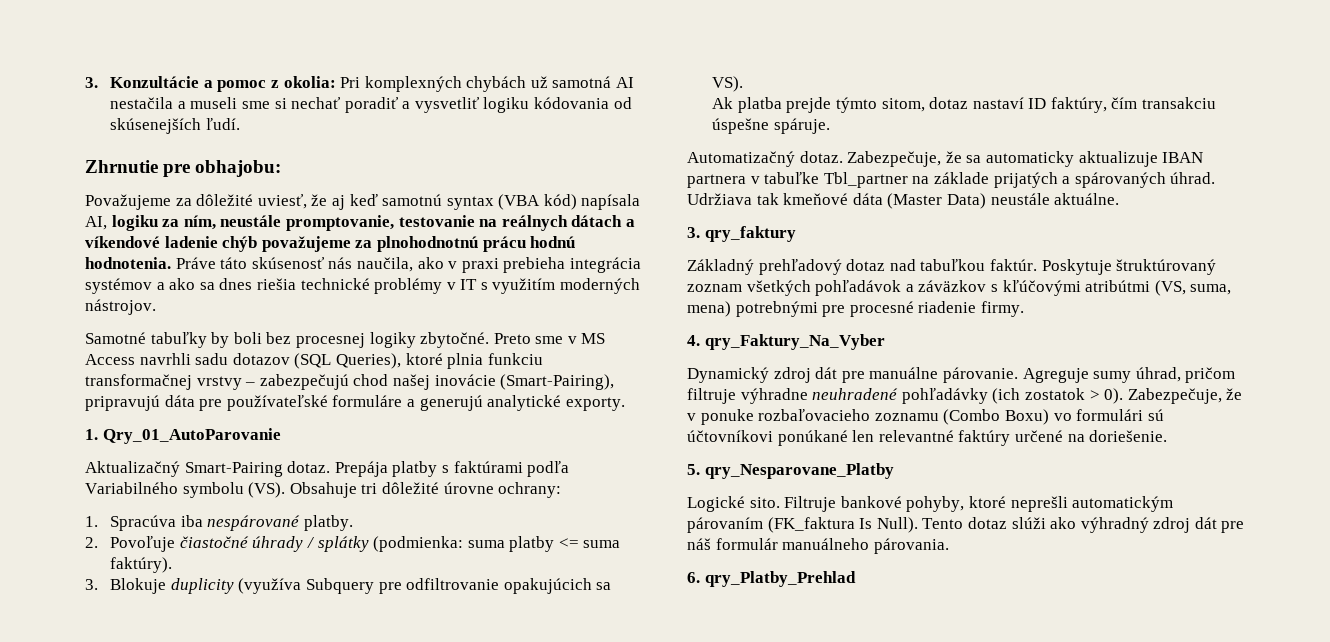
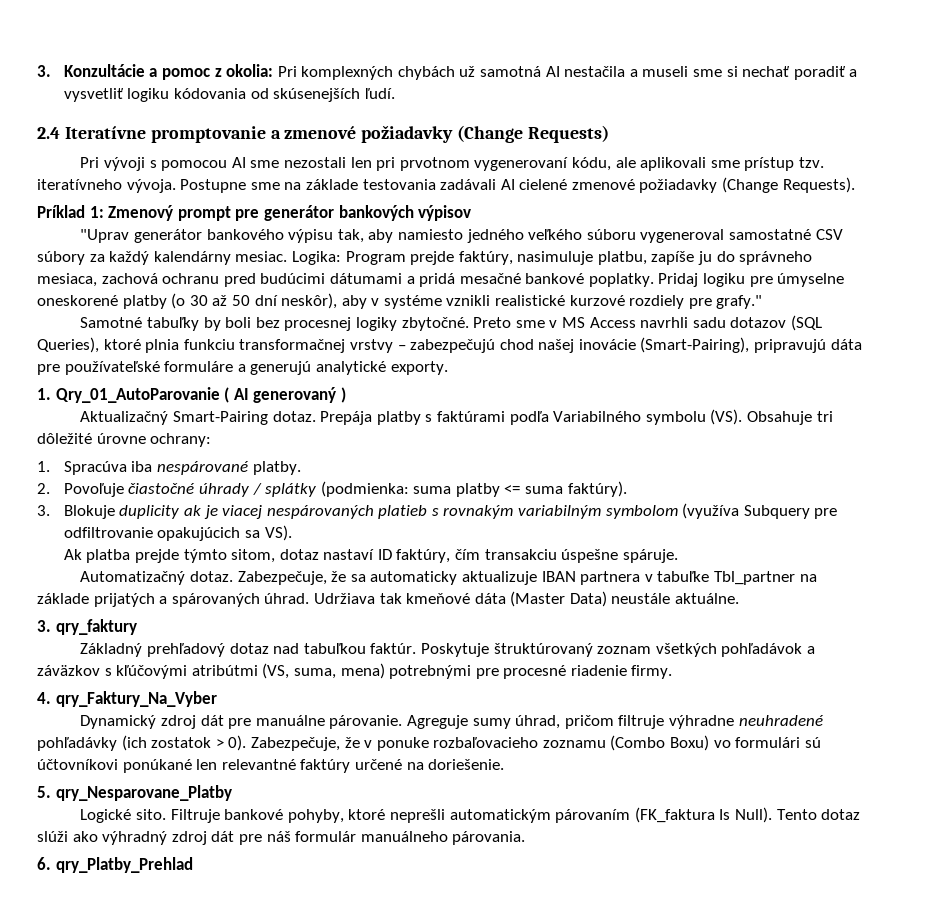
[85,160,282,177] [85,194,641,210] [85,215,635,231] [85,236,576,252] [85,257,641,273] [85,278,641,294] [85,299,156,315] Zhrnutie pre obhajobu: // Považujeme za dôležité uviesť, že aj keď samotnú syntax (VBA kód) napísala AI, logiku za ním, neustále promptovanie, testovanie na reálnych dátach a víkendové ladenie chýb považujeme za plnohodnotnú prácu hodnú hodnotenia. Práve táto skúsenosť nás naučila, ako v praxi prebieha integrácia systémov a ako sa dnes riešia technické problémy v IT s využitím moderných nástrojov. -> [37,125,610,143] [80,157,824,171] [37,177,855,193] [37,205,472,221] [80,229,843,243] [37,251,813,265] [37,273,845,287] [37,293,763,309] 2.4 Iteratívne promptovanie a zmenové požiadavky (Change Requests) // Pri vývoji s pomocou AI sme nezostali len pri prvotnom vygenerovaní kódu, ale aplikovali sme prístup tzv. iteratívneho vývoja. Postupne sme na základe testovania zadávali AI cielené zmenové požiadavky (Change Requests). // Príklad 1: Zmenový prompt pre generátor bankových výpisov // "Uprav generátor bankového výpisu tak, aby namiesto jedného veľkého súboru vygeneroval samostatné CSV súbory za každý kalendárny mesiac. Logika: Program prejde faktúry, nasimuluje platbu, zapíše ju do správneho mesiaca, zachová ochranu pred budúcimi dátumami a pridá mesačné bankové poplatky. Pridaj logiku pre úmyselne oneskorené platby (o 30 až 50 dní neskôr), aby v systéme vznikli realistické kurzové rozdiely pre grafy."
(281, 436) none -> [224,387,346,403] ( AI generovaný )
(234, 586) none -> [183,505,678,519] ak je viacej nespárovaných platieb s rovnakým variabilným symbolom

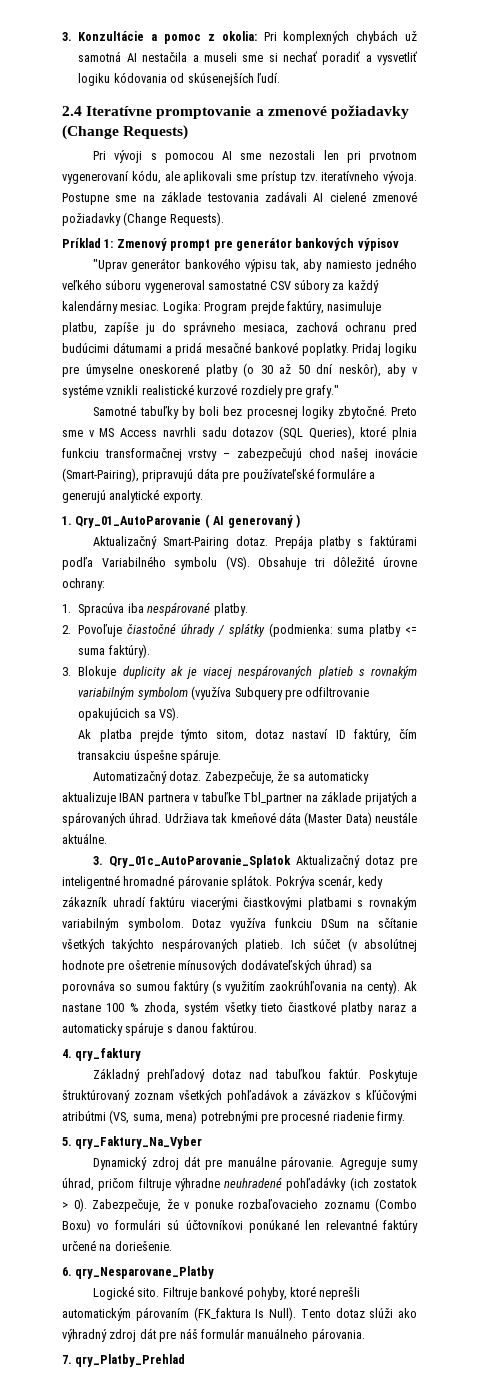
(51, 626) none -> [109,855,417,868] [62,875,384,889] [62,896,417,910] [62,918,418,931] [62,938,417,952] [62,959,373,973] [62,980,418,994] [62,1001,418,1015] [62,1022,257,1036] [62,1049,72,1058] Qry_01c_AutoParovanie_Splatok Aktualizačný dotaz pre inteligentné hromadné párovanie splátok. Pokrýva scenár, kedy zákazník uhradí faktúru viacerými čiastkovými platbami s rovnakým variabilným symbolom. Dotaz využíva funkciu DSum na sčítanie všetkých takýchto nespárovaných platieb. Ich súčet (v absolútnej hodnote pre ošetrenie mínusových dodávateľských úhrad) sa porovnáva so sumou faktúry (s využitím zaokrúhľovania na centy). Ak nastane 100 % zhoda, systém všetky tieto čiastkové platby naraz a automaticky spáruje s danou faktúrou. // 4.
[37,692,51,704] 4. -> [62,1137,72,1146] 5.
[37,786,51,798] 5. -> [62,1267,72,1276] 6.
[37,857,51,870] 6. -> [62,1355,72,1364] 7.

